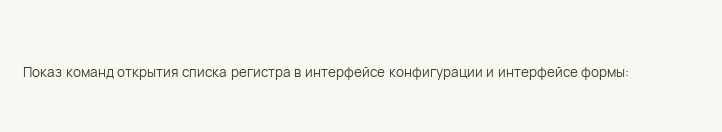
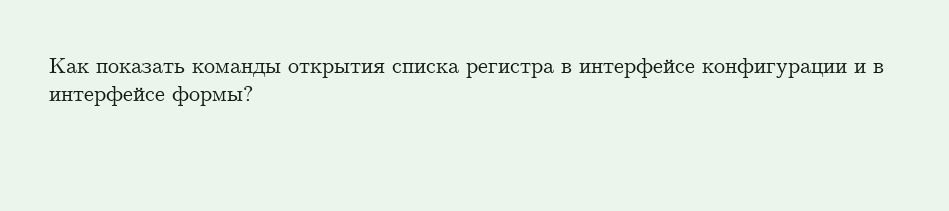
[23,67,114,79] Показ команд -> [49,58,281,77] Как показать команды
[497,67,630,80] интерфейсе формы: -> [873,63,884,73] [49,86,253,106] в интерфейсе формы?

